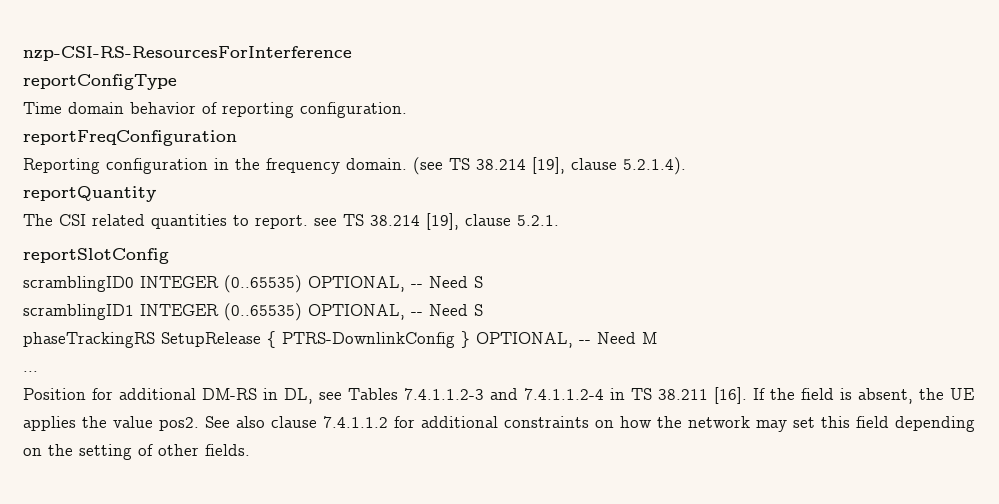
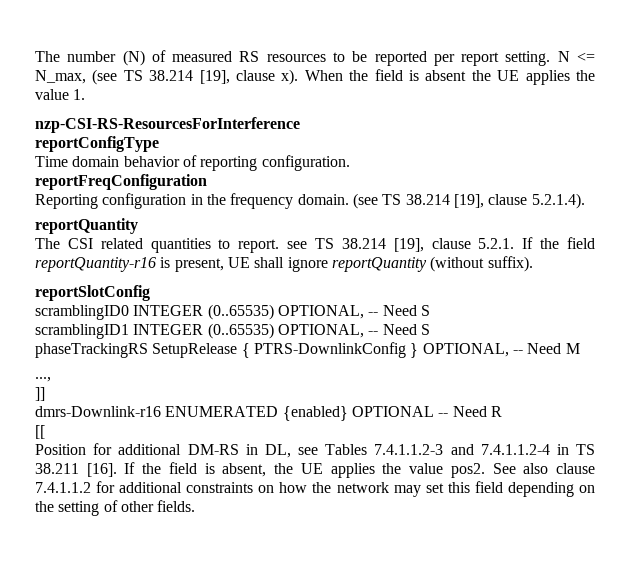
(23, 53) none -> [35,50,595,66] [35,69,595,85] [35,89,86,100] The number (N) of measured RS resources to be reported per report setting. N <= N_max, (see TS 38.214 [19], clause x). When the field is absent the UE applies the value 1. //
(559, 220) none -> [522,237,595,249] [35,256,533,272] If the field reportQuantity-r16 is present, UE shall ignore reportQuantity (without suffix).
[23,371,38,372] ... -> [35,377,51,382] [35,387,45,401] [35,406,502,421] [35,425,45,439] ..., // ]] // dmrs-Downlink-r16 ENUMERATED {enabled} OPTIONAL -- Need R // [[

